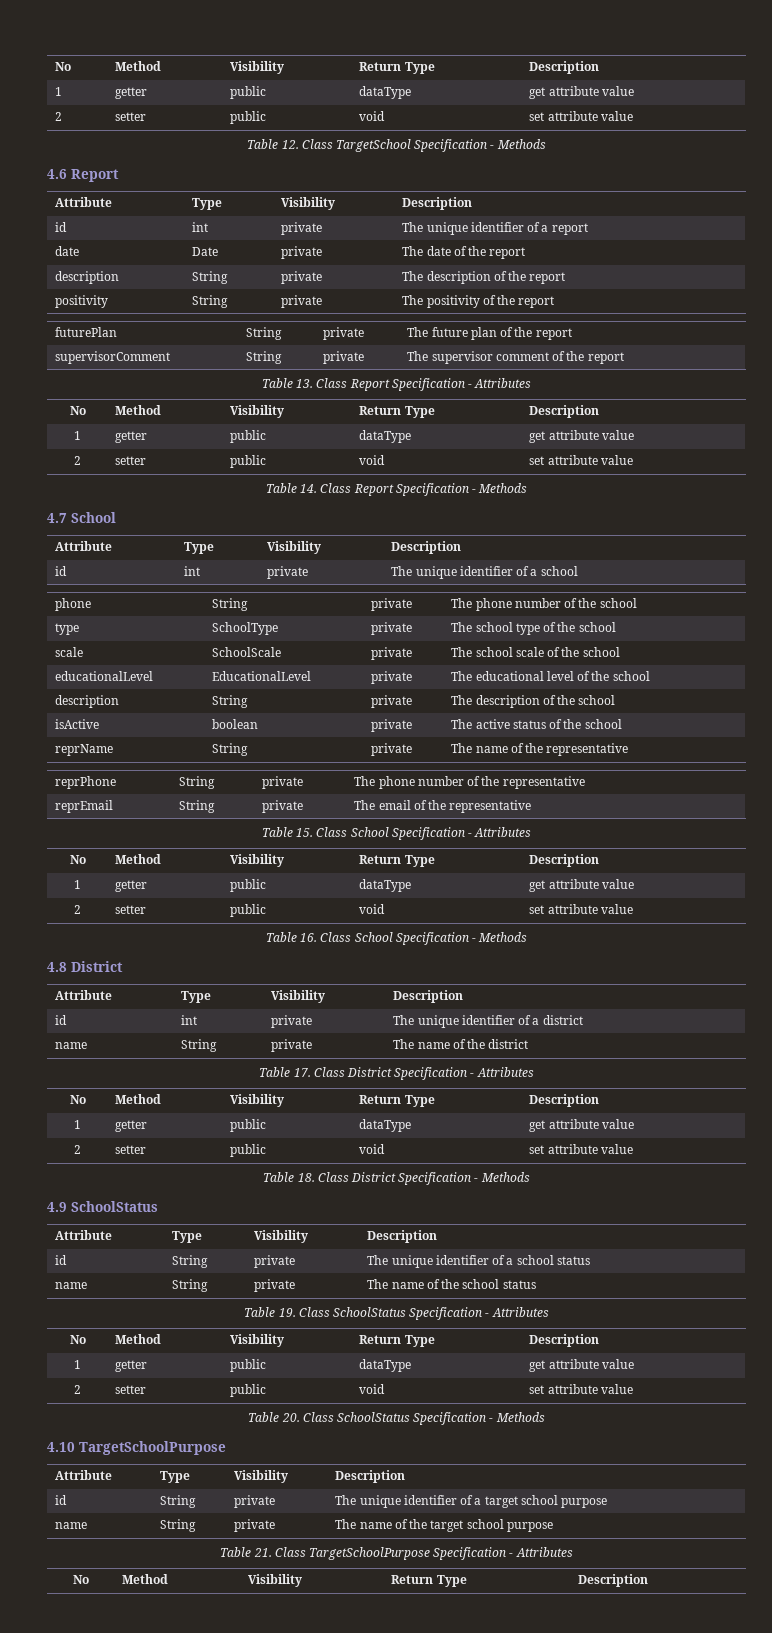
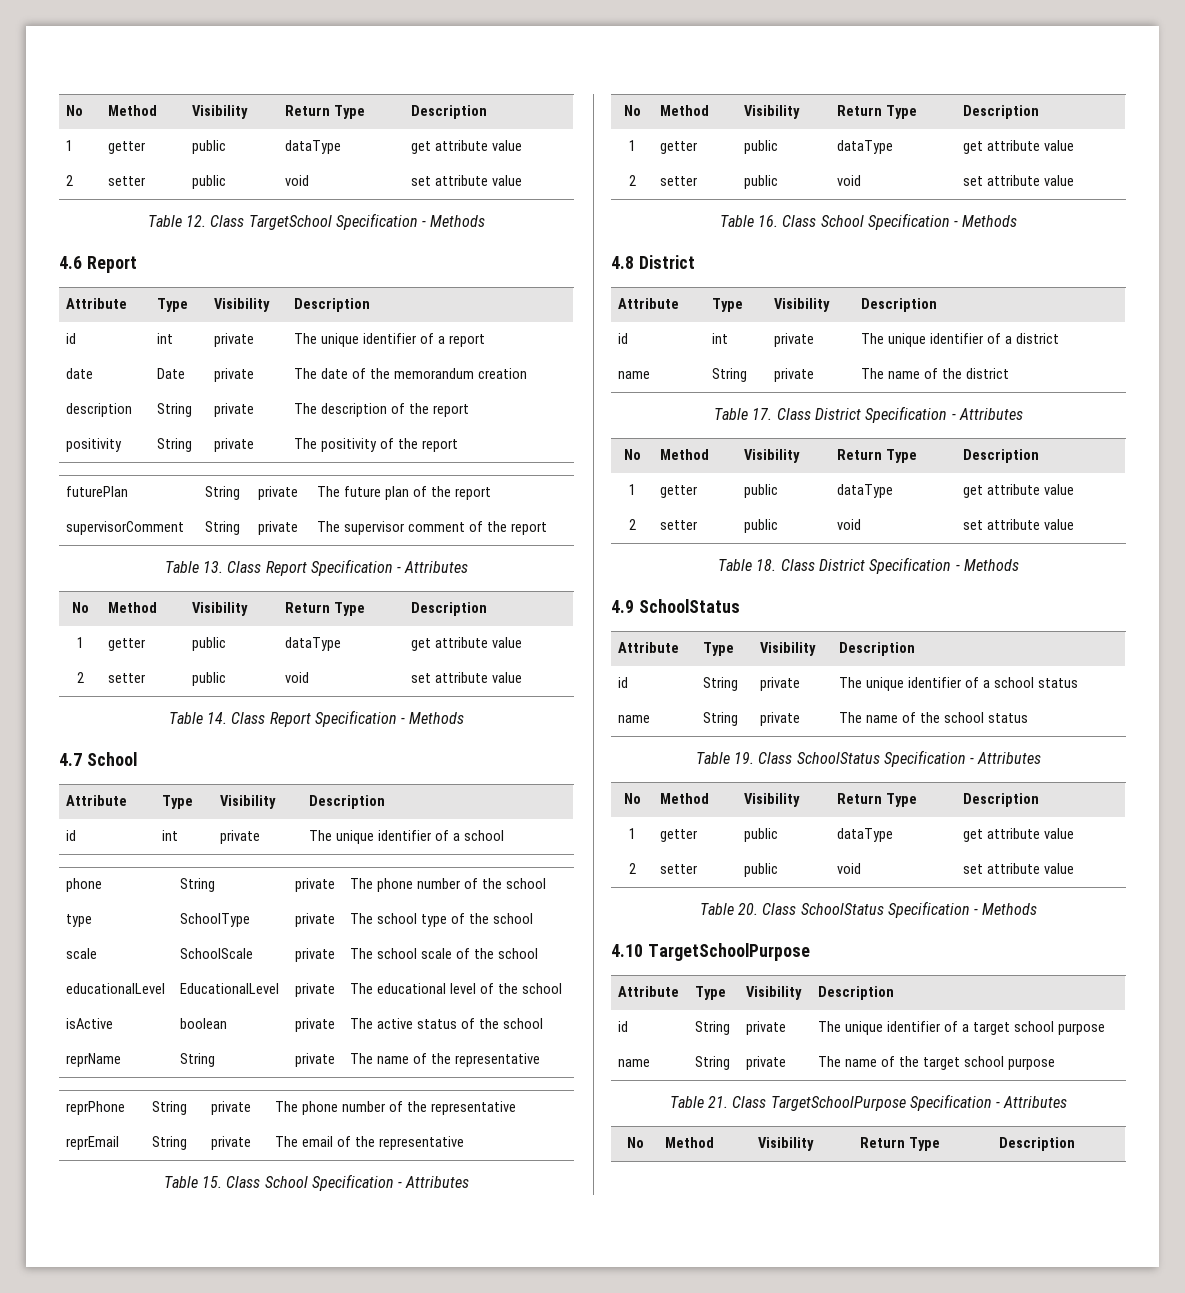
[489,247,526,259] report -> [393,368,527,379] memorandum creation
[55,695,120,708] [212,695,249,708] [371,695,413,708] [451,695,616,708] // description | String | private | The description of the school -> (562, 988) none

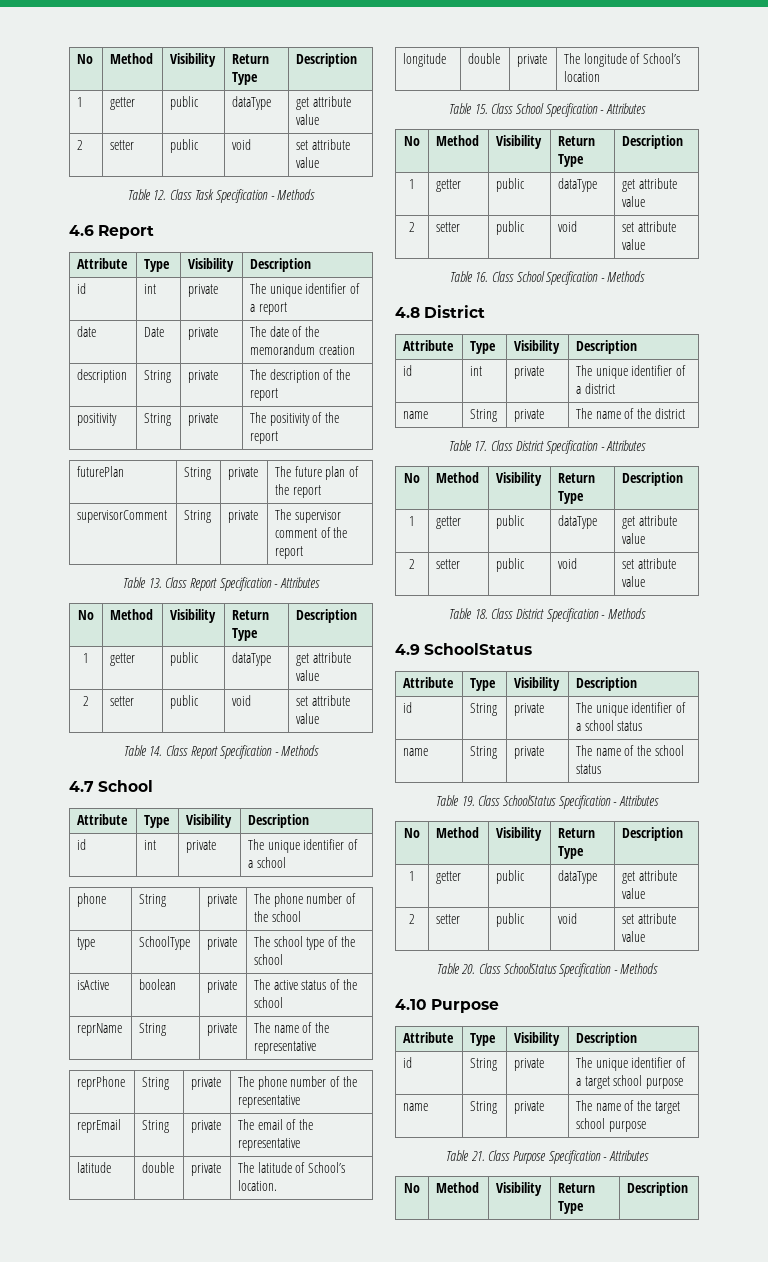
[248,215,332,230] TargetSchool -> [194,189,215,200] Task
[66,948,98,959] [180,948,254,959] [295,948,336,962] [350,948,538,959] [66,983,166,994] [180,983,280,994] [295,983,336,997] [350,983,562,994] // scale | SchoolScale | private | The school scale of the school // educationalLevel | EducationalLevel | private | The educational level of the school -> (284, 959) none
(464, 1143) none -> [77,1162,112,1173] [142,1162,175,1173] [191,1163,222,1176] [238,1162,346,1173] [238,1180,278,1191] [403,53,447,67] [468,53,501,64] [517,54,548,67] [564,53,681,67] [564,71,601,82] // latitude | double | private | The latitude of School’s location. // longitude | double | private | The longitude of School’s location
[647,943,810,961] TargetSchoolPurpose -> [431,999,500,1013] Purpose
[770,1096,906,1111] TargetSchoolPurpose -> [512,1151,546,1164] Purpose

